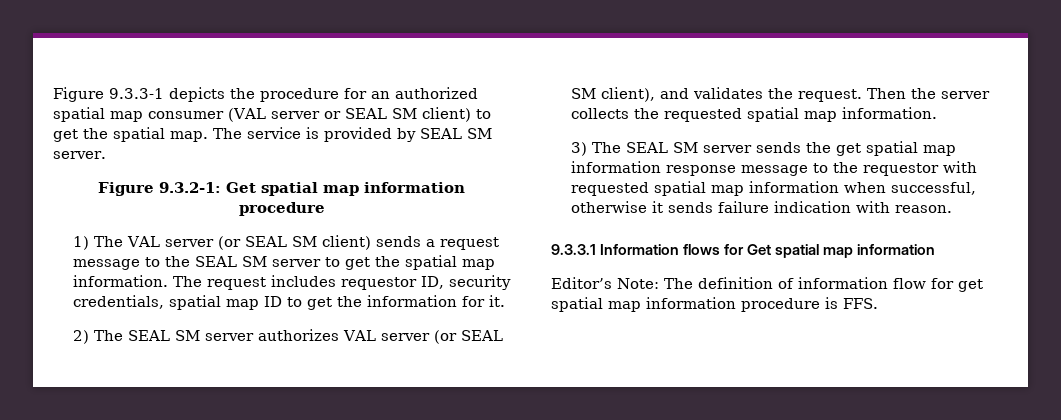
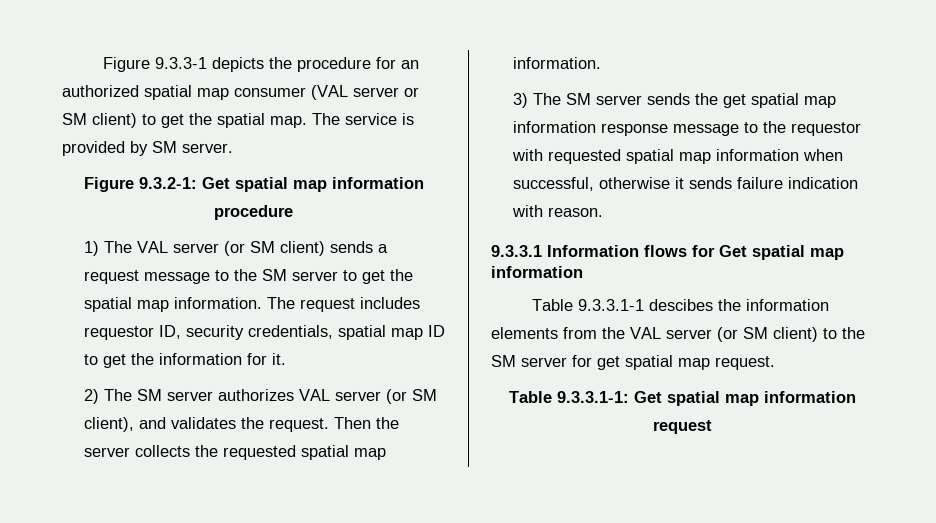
[344,108,387,119] SEAL -> (419, 92) none
[420,128,462,139] SEAL -> (148, 148) none
[244,236,287,247] SEAL -> (245, 248) none
[194,256,237,267] SEAL -> (257, 275) none
[127,330,170,341] SEAL -> (132, 395) none
[460,330,503,341] SEAL -> (407, 396) none
[625,142,668,153] SEAL -> (561, 99) none
[551,277,983,292] [551,297,878,312] Editor’s Note: The definition of information flow for get spatial map information procedure is FFS. -> [531,299,829,311] [491,327,865,342] [491,355,775,370] [509,391,856,406] [653,420,712,434] Table 9.3.3.1-1 descibes the information elements from the VAL server (or SM client) to the SM server for get spatial map request. // Table 9.3.3.1-1: Get spatial map information request

